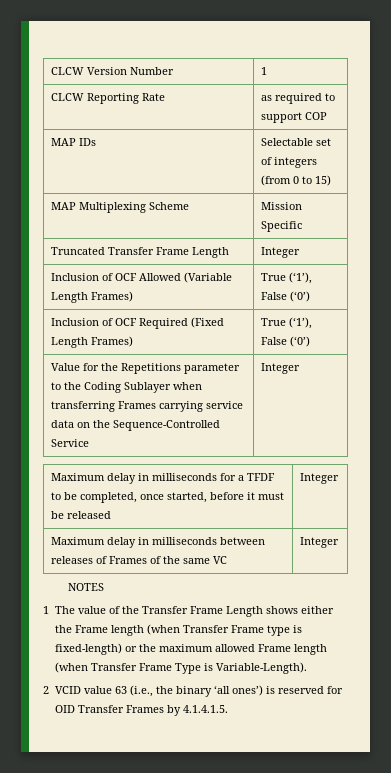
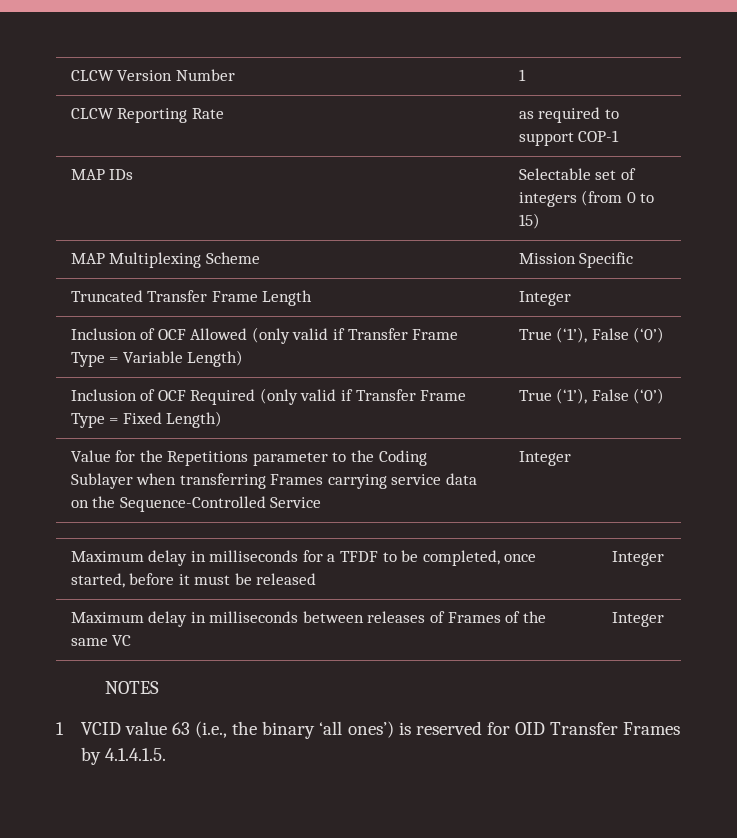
[304,112,327,120] COP -> [578,130,620,142] COP-1
[183,272,232,283] [50,291,133,303] (Variable Length Frames) -> [251,327,459,344] [70,350,244,367] (only valid if Transfer Frame Type = Variable Length)
[190,317,224,328] [50,336,133,348] (Fixed Length Frames) -> [259,388,467,405] [70,411,223,428] (only valid if Transfer Frame Type = Fixed Length)
[55,606,335,617] [55,624,303,636] [55,643,328,655] [55,662,308,674] [43,686,49,694] The value of the Transfer Frame Length shows either the Frame length (when Transfer Frame type is fixed-length) or the maximum allowed Frame length (when Transfer Frame Type is Variable-Length). // 2 -> (64, 728) none

